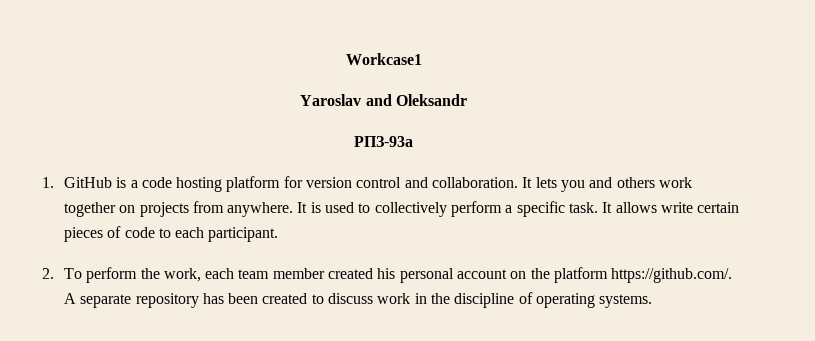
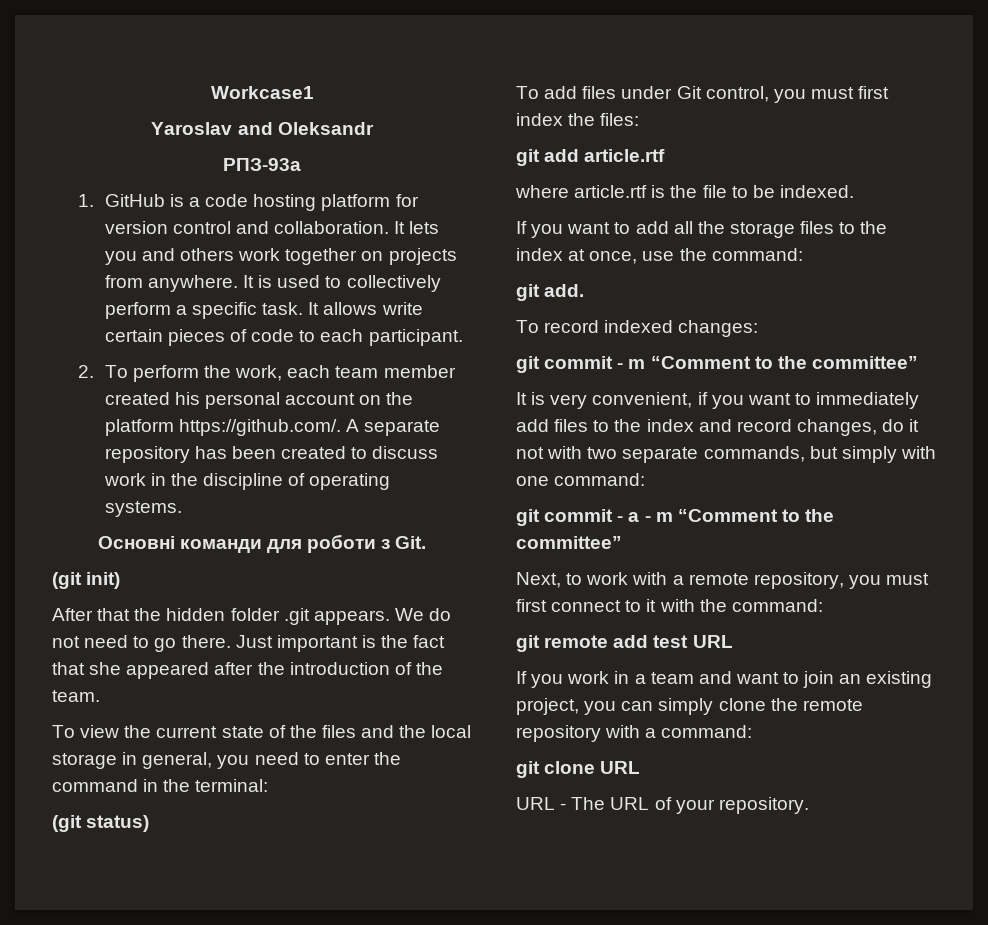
(653, 301) none -> [97,534,427,553] [52,572,121,589] [52,608,452,625] [52,635,446,652] [52,662,443,679] [52,690,100,702] [52,725,472,738] [52,752,401,769] [52,779,269,792] [52,815,150,832] [516,86,890,103] [516,113,640,126] [516,149,666,166] [515,185,854,198] [516,221,888,238] [516,248,803,264] [516,284,585,301] [516,320,759,337] [516,356,918,373] [516,392,920,409] [516,419,920,436] [516,446,936,463] [516,473,646,486] [516,509,835,526] [516,536,622,549] [516,572,930,589] [516,599,823,612] [516,635,733,652] [516,671,933,688] [516,698,863,715] [516,725,753,742] [516,761,641,778] [516,797,809,814] // Основні команди для роботи з Git. // (git init) // After that the hidden folder .git appears. We do not need to go there. Just important is the fact that she appeared after the introduction of the team. // To view the current state of the files and the local storage in general, you need to enter the command in the terminal: // (git status) // To add files under Git control, you must first index the files: // git add article.rtf // where article.rtf is the file to be indexed. // If you want to add all the storage files to the index at once, use the command: // git add. // To record indexed changes: // git commit - m “Comment to the committee” // It is very convenient, if you want to immediately add files to the index and record changes, do it not with two separate commands, but simply with one command: // git commit - a - m “Comment to the committee” // Next, to work with a remote repository, you must first connect to it with the command: // git remote add test URL // If you work in a team and want to join an existing project, you can simply clone the remote repository with a command: // git clone URL // URL - The URL of your repository.

